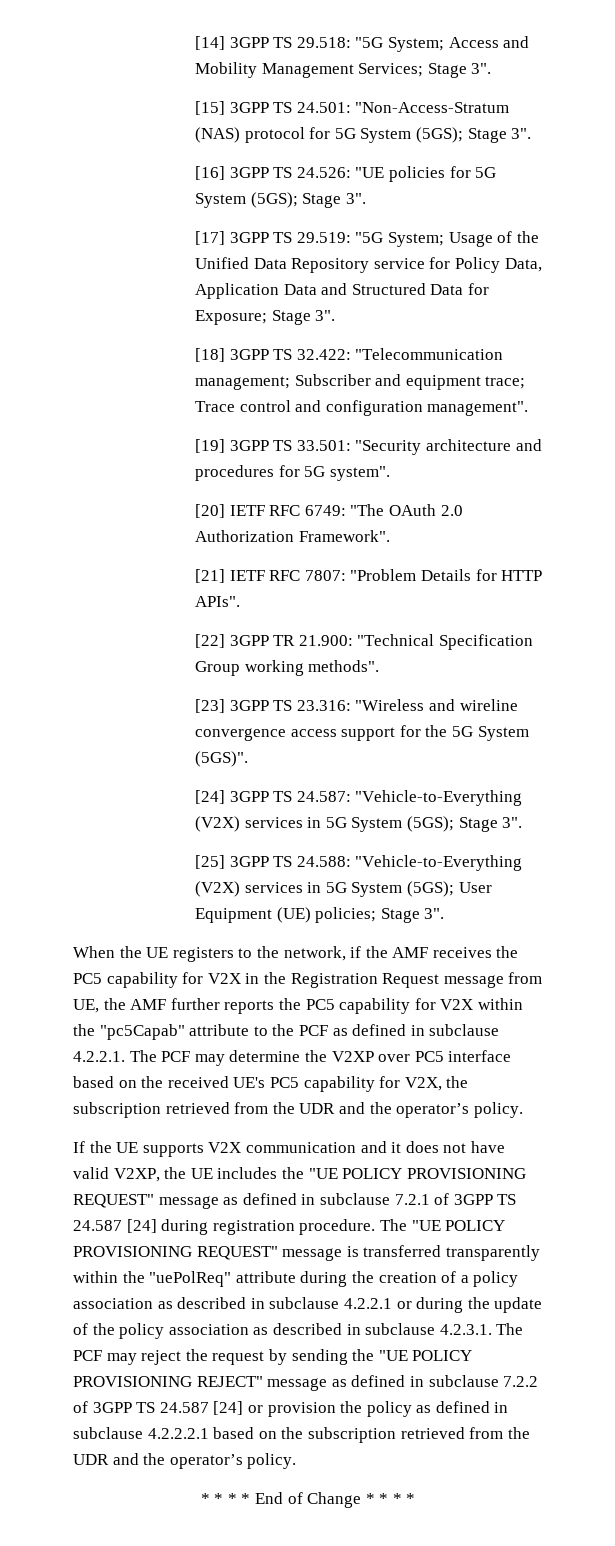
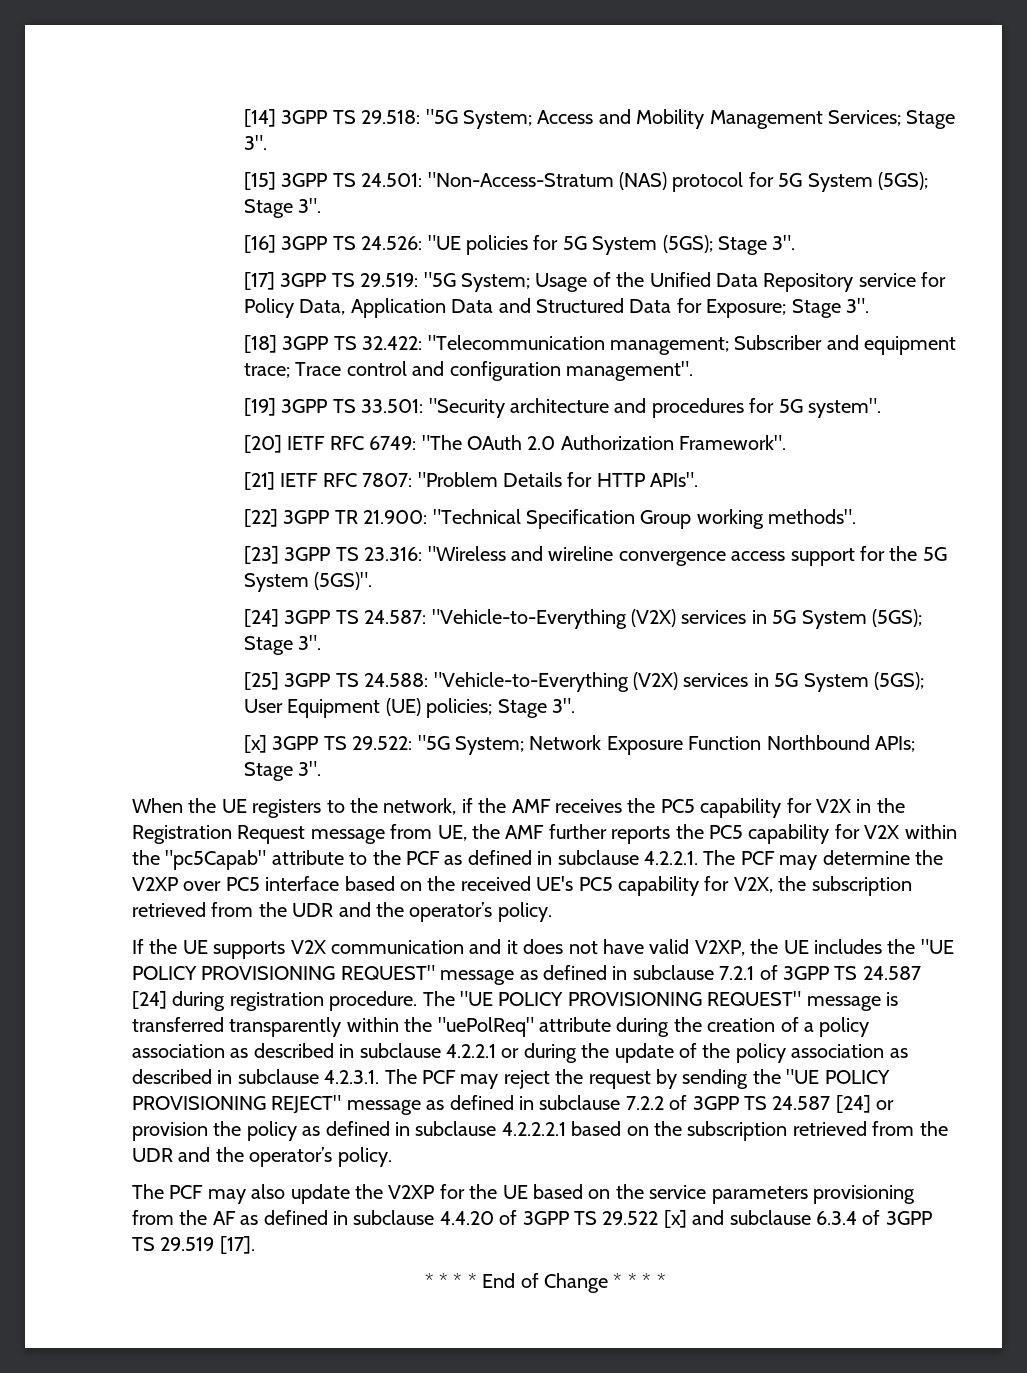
(445, 913) none -> [243,735,915,755] [243,761,322,781] // [x] 3GPP TS 29.522: "5G System; Network Exposure Function Northbound APIs; Stage 3".
(297, 1461) none -> [132,1184,915,1204] [132,1210,932,1228] [132,1236,255,1254] // The PCF may also update the V2XP for the UE based on the service parameters provisioning from the AF as defined in subclause 4.4.20 of 3GPP TS 29.522 [x] and subclause 6.3.4 of 3GPP TS 29.519 [17].

